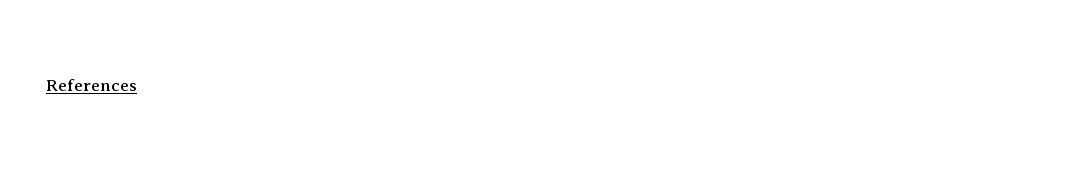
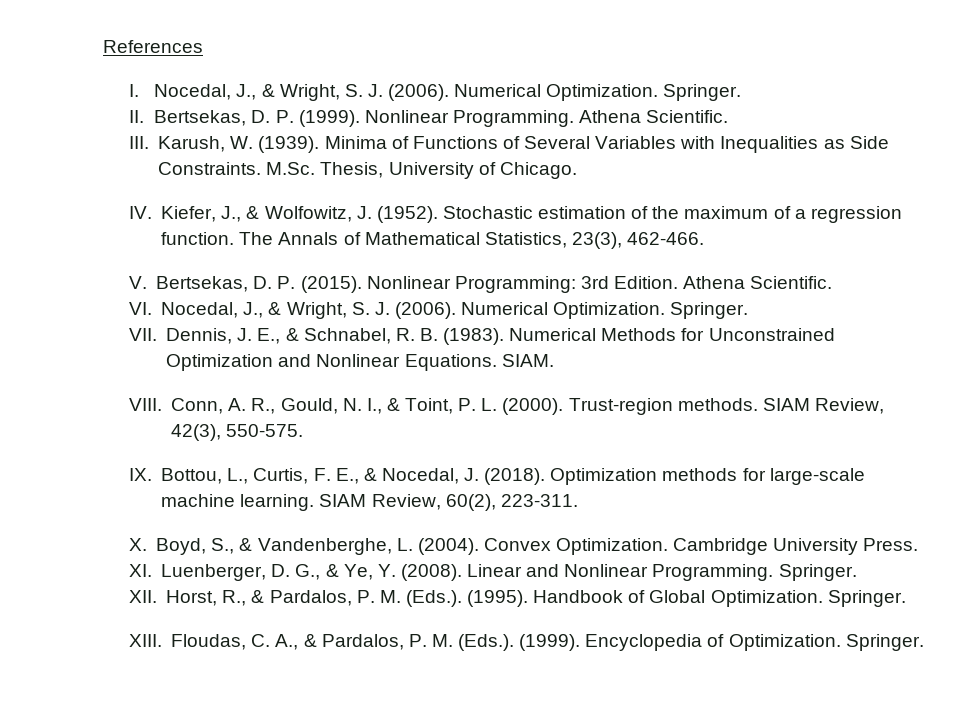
(137, 85) none -> [128,84,742,101] [128,110,729,127] [128,136,889,153] [158,162,577,179] [128,206,902,223] [161,232,705,249] [128,276,833,293] [128,302,749,319] [128,328,835,345] [166,354,554,371] [128,398,884,415] [171,424,304,441] [128,468,865,485] [161,494,578,511] [128,538,919,555] [128,564,857,581] [128,590,906,607] [128,634,924,651] // I. Nocedal, J., & Wright, S. J. (2006). Numerical Optimization. Springer. // II. Bertsekas, D. P. (1999). Nonlinear Programming. Athena Scientific. // III. Karush, W. (1939). Minima of Functions of Several Variables with Inequalities as Side Constraints. M.Sc. Thesis, University of Chicago. // IV. Kiefer, J., & Wolfowitz, J. (1952). Stochastic estimation of the maximum of a regression function. The Annals of Mathematical Statistics, 23(3), 462-466. // V. Bertsekas, D. P. (2015). Nonlinear Programming: 3rd Edition. Athena Scientific. // VI. Nocedal, J., & Wright, S. J. (2006). Numerical Optimization. Springer. // VII. Dennis, J. E., & Schnabel, R. B. (1983). Numerical Methods for Unconstrained Optimization and Nonlinear Equations. SIAM. // VIII. Conn, A. R., Gould, N. I., & Toint, P. L. (2000). Trust-region methods. SIAM Review, 42(3), 550-575. // IX. Bottou, L., Curtis, F. E., & Nocedal, J. (2018). Optimization methods for large-scale machine learning. SIAM Review, 60(2), 223-311. // X. Boyd, S., & Vandenberghe, L. (2004). Convex Optimization. Cambridge University Press. // XI. Luenberger, D. G., & Ye, Y. (2008). Linear and Nonlinear Programming. Springer. // XII. Horst, R., & Pardalos, P. M. (Eds.). (1995). Handbook of Global Optimization. Springer. // XIII. Floudas, C. A., & Pardalos, P. M. (Eds.). (1999). Encyclopedia of Optimization. Springer.

